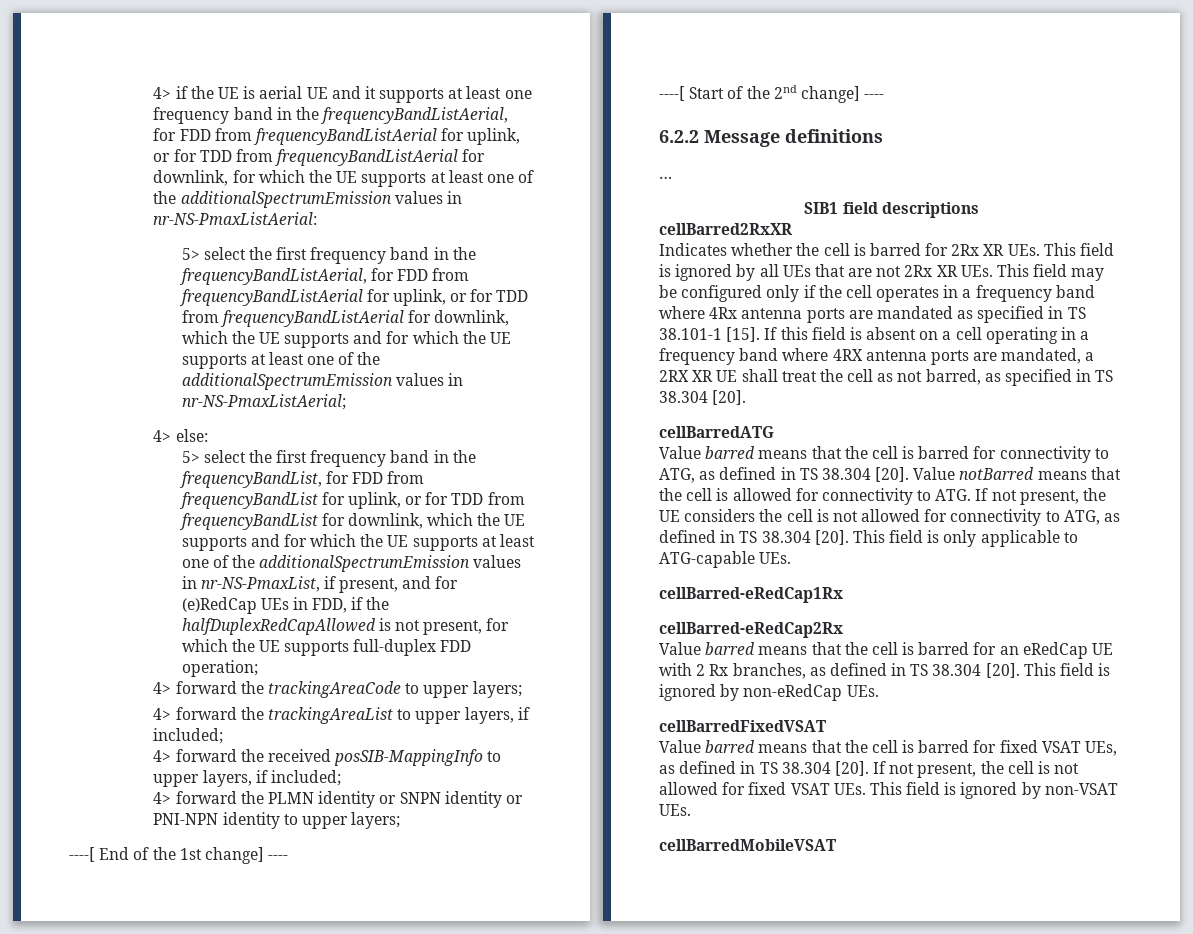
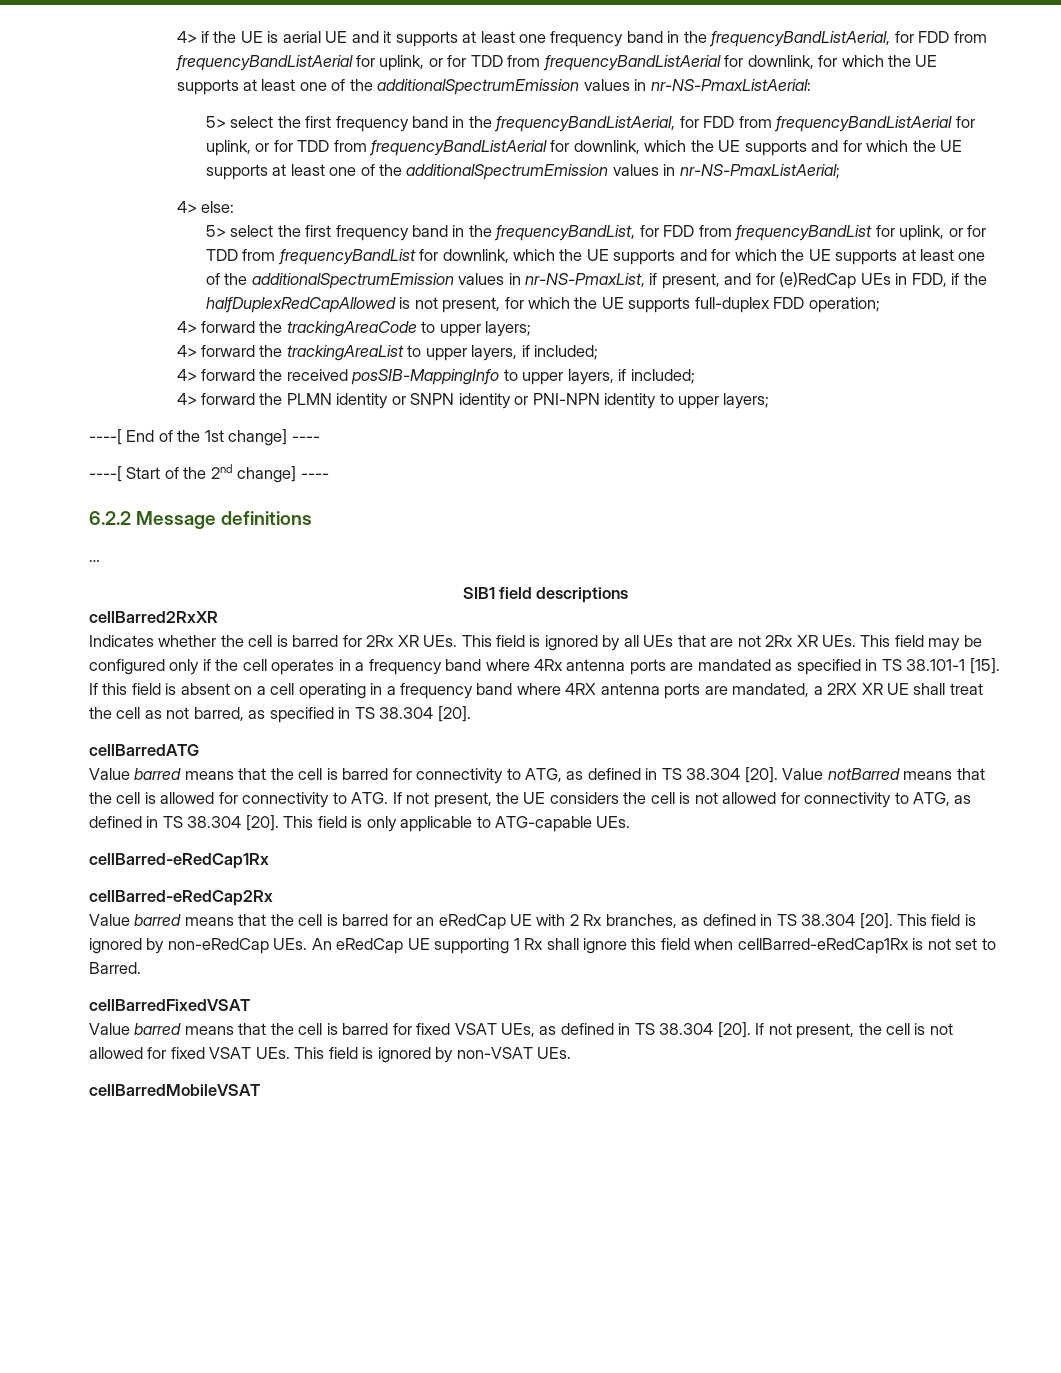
(879, 691) none -> [311,938,996,954] [89,962,141,974] An eRedCap UE supporting 1 Rx shall ignore this field when cellBarred-eRedCap1Rx is not set to Barred.

